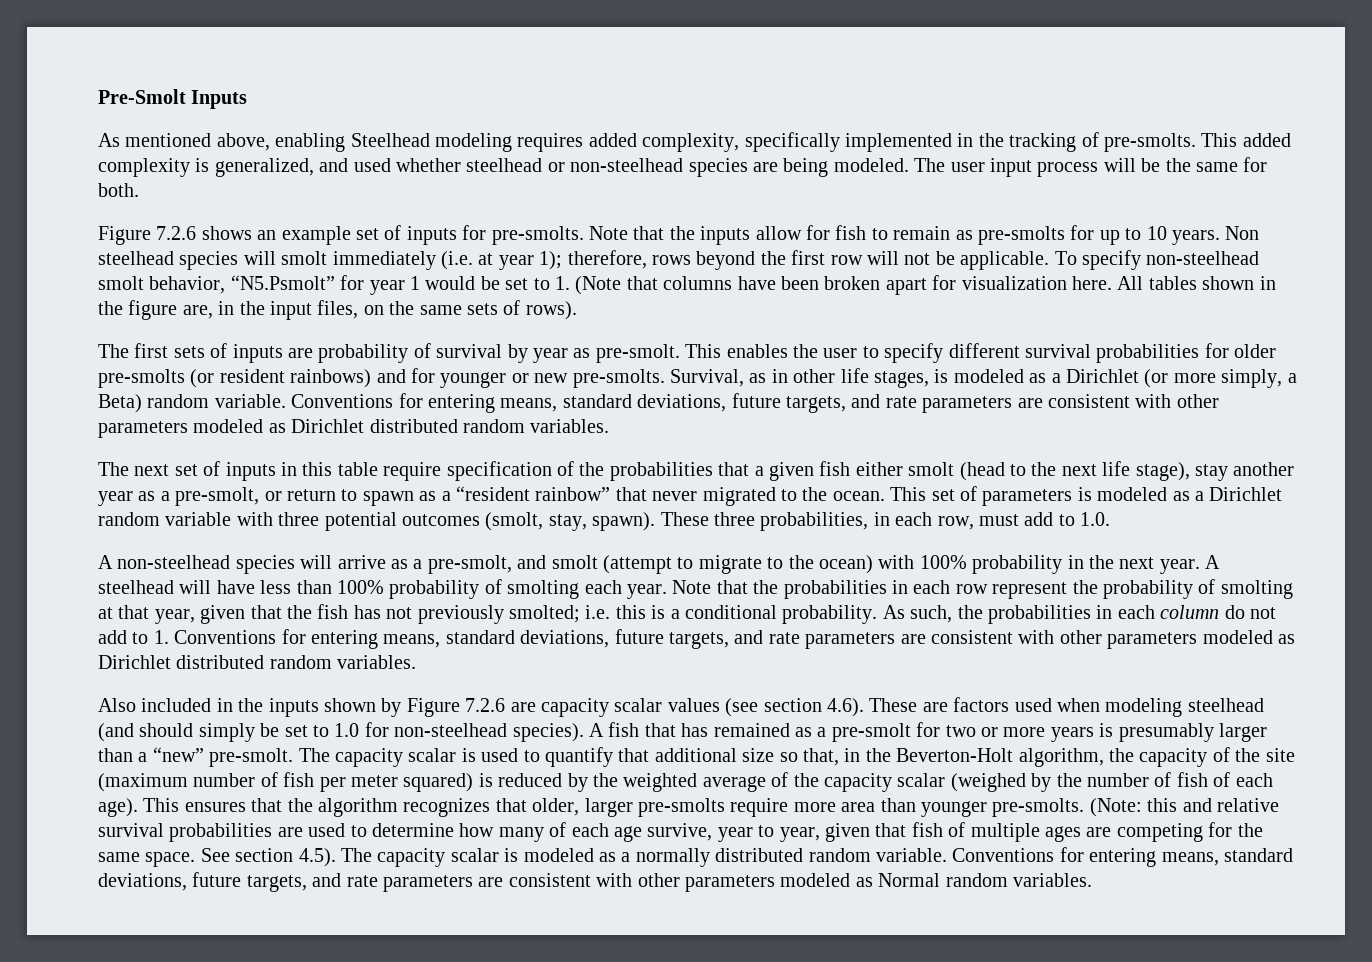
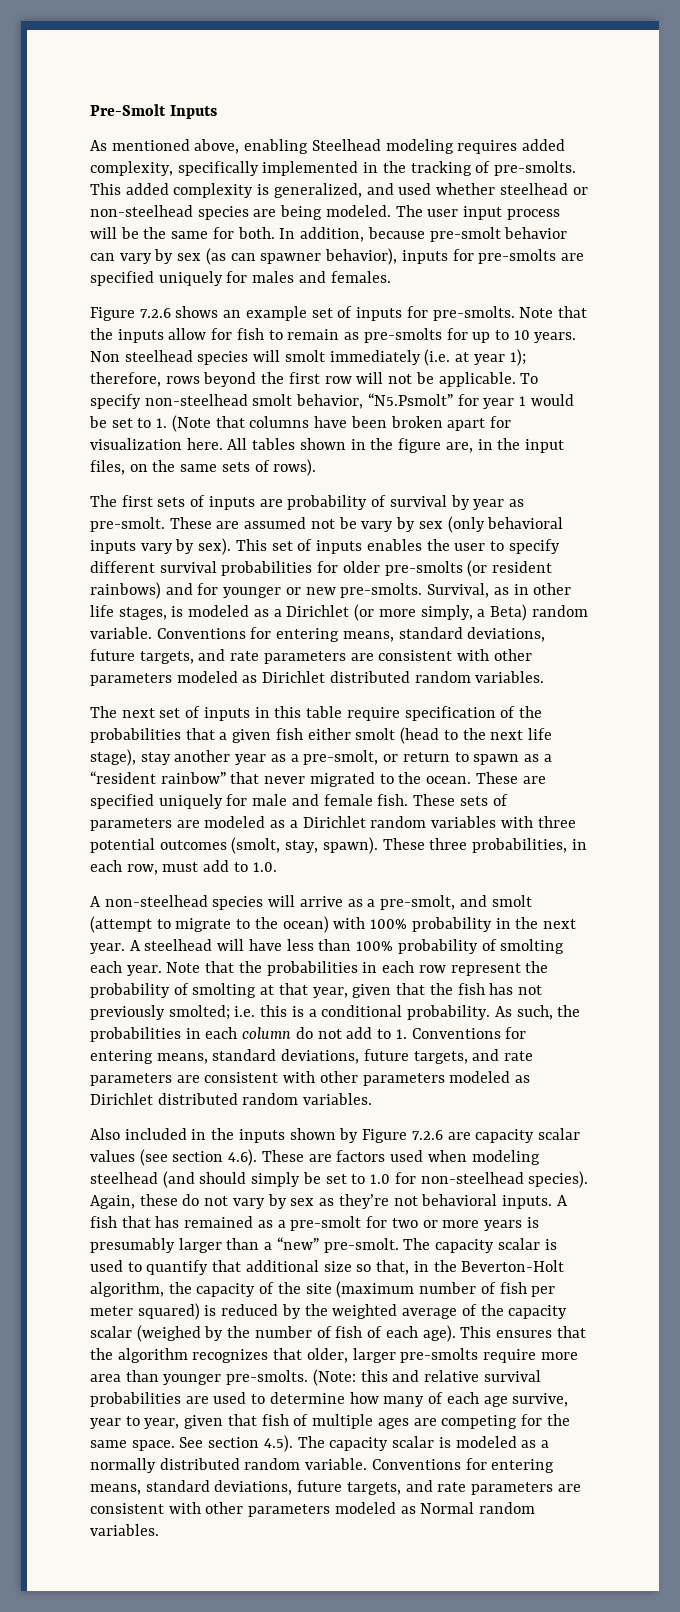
(139, 190) none -> [279,227,568,242] [90,248,584,265] [90,271,391,286] In addition, because pre-smolt behavior can vary by sex (as can spawner behavior), inputs for pre-smolts are specified uniquely for males and females.
[685,344,722,358] This -> [169,516,564,533] [90,538,363,555] These are assumed not be vary by sex (only behavioral inputs vary by sex). This set of inputs
[890,487,955,501] This set -> [475,772,546,784] [90,794,488,809] These are specified uniquely for male and female fish. These sets
[1077,487,1092,501] is -> [176,820,200,828] are
[165,512,232,526] variable -> [431,816,497,828] variables
(584, 732) none -> [90,1194,552,1209] Again, these do not vary by sex as they’re not behavioral inputs.

